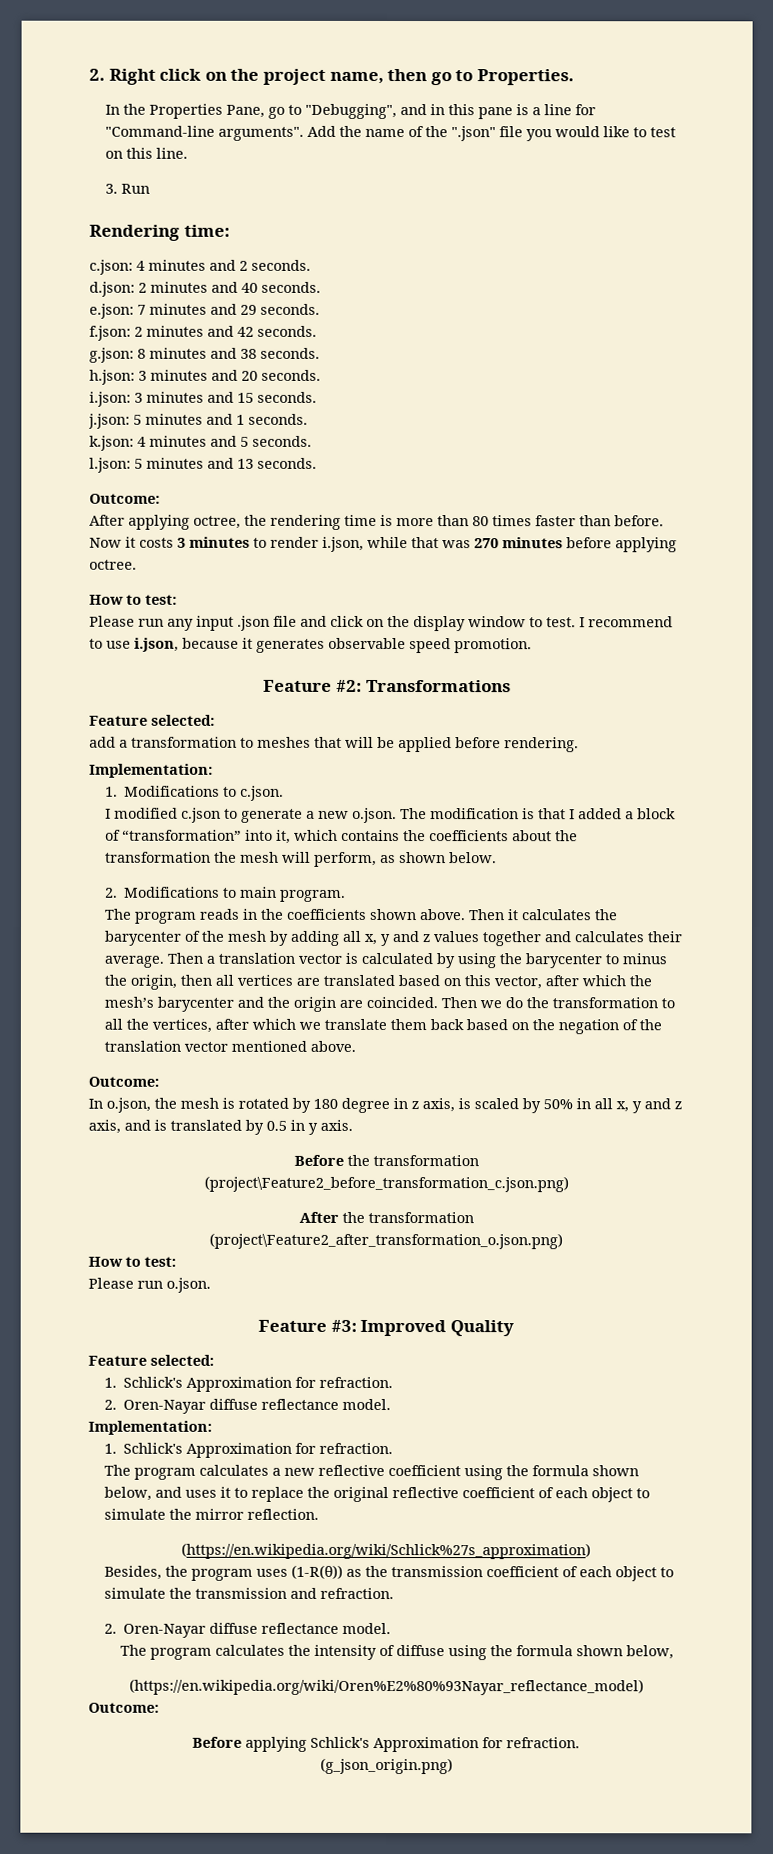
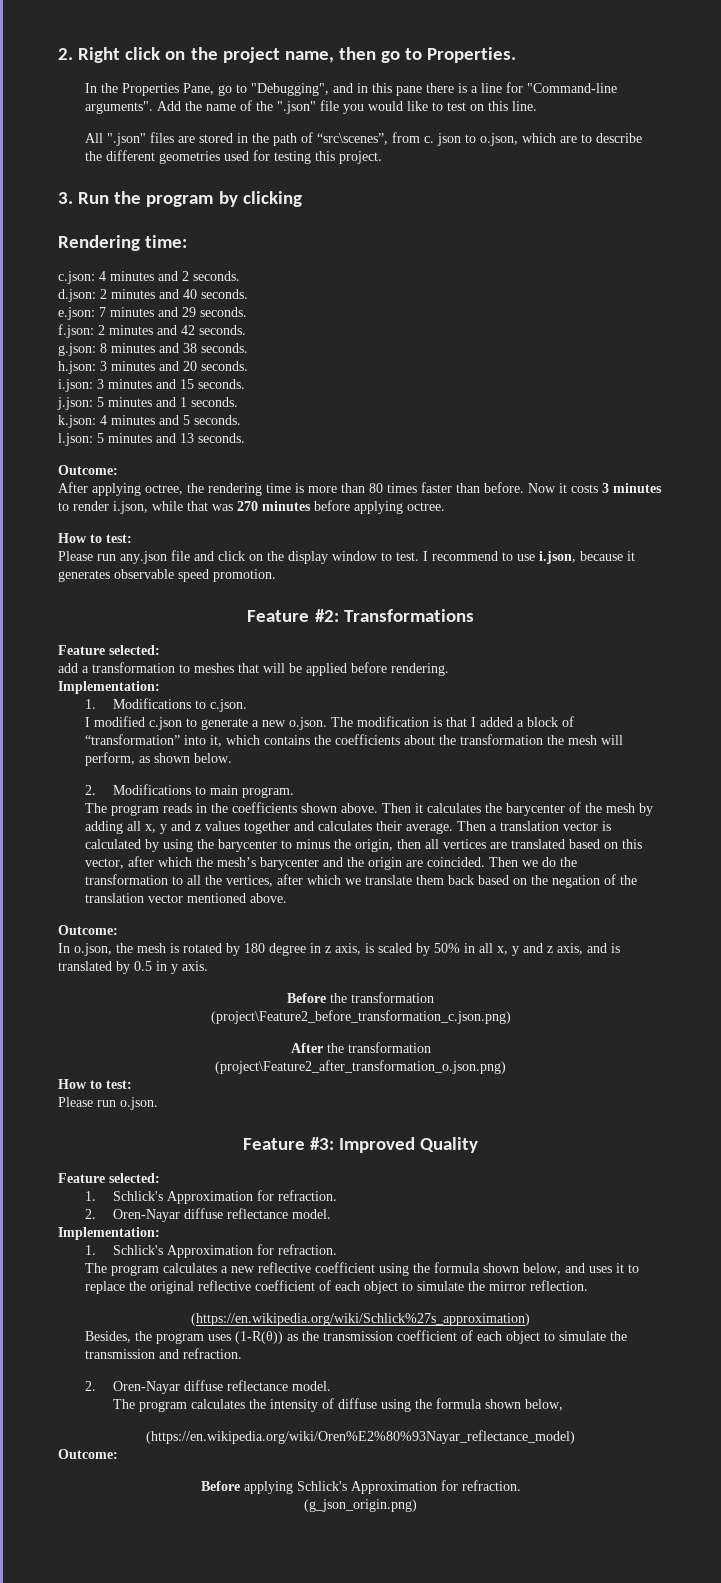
(513, 113) none -> [426,83,455,93] there
[104,183,150,194] 3. Run -> [85,132,643,146] [85,150,383,164] [58,191,302,207] All ".json" files are stored in the path of “src\scenes”, from c. json to o.json, which are to describe the different geometries used for testing this project. // 3. Run the program by clicking
[167,615,270,631] any input .json -> [120,551,167,564] any.json

